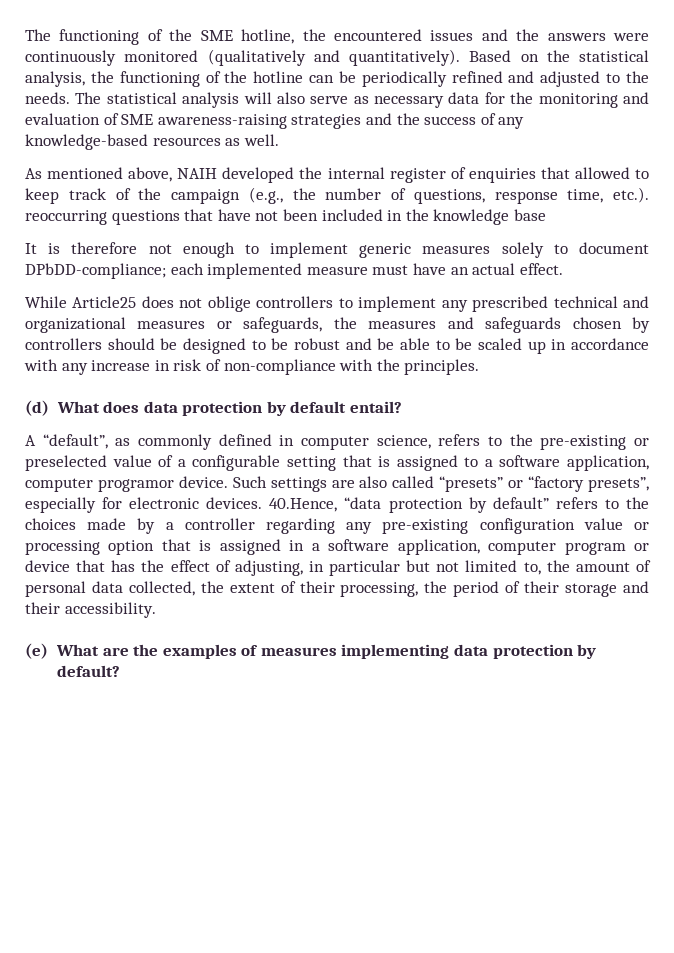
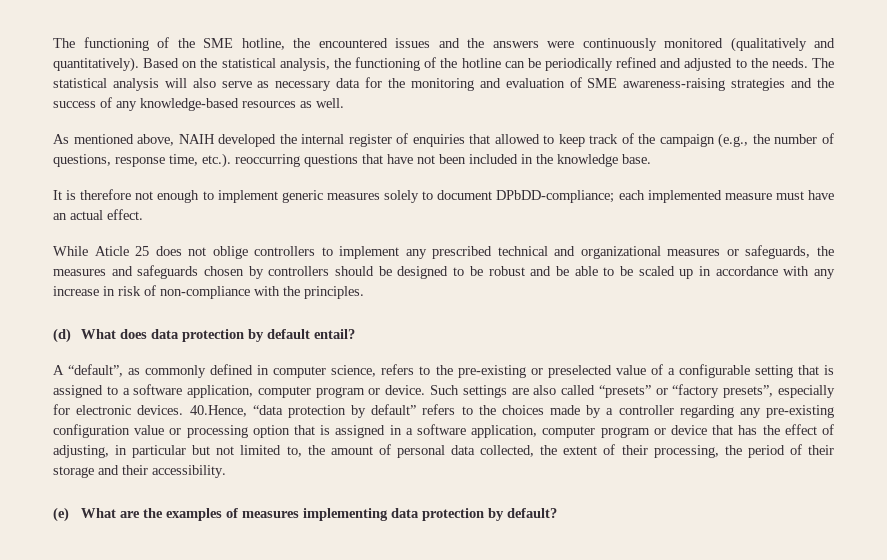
[513,209,546,221] base -> [622,154,651,164] base.
[72,296,137,308] Article25 -> [94,246,150,256] Aticle 25
[97,479,174,492] programor -> [315,387,381,398] program or

